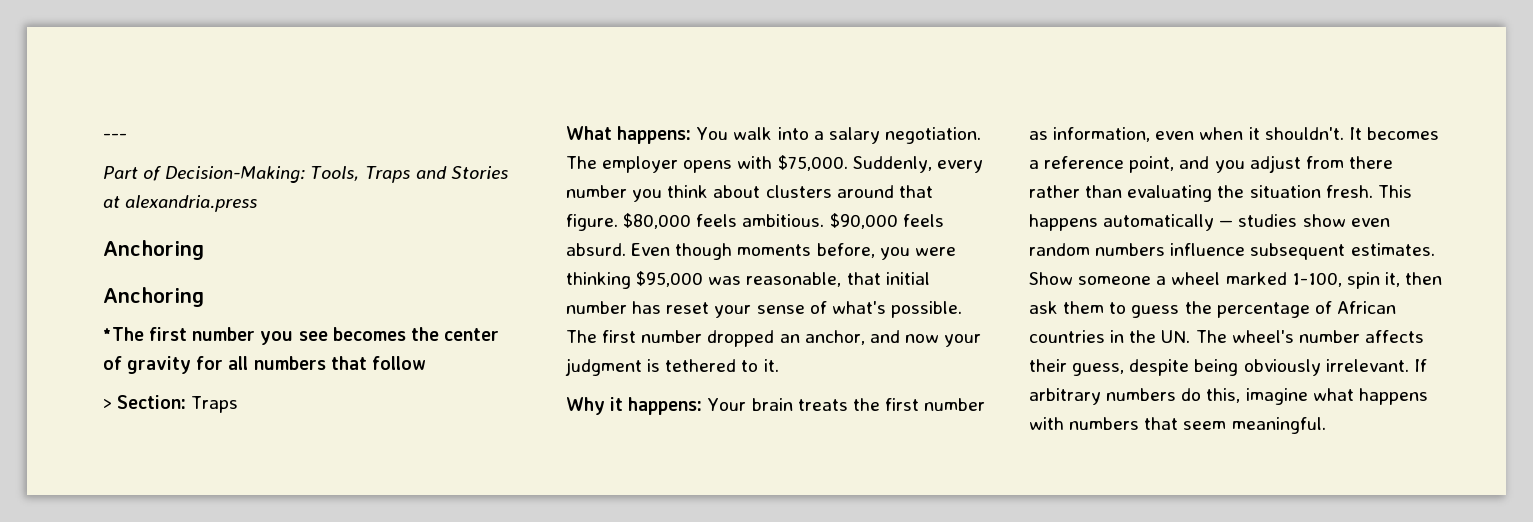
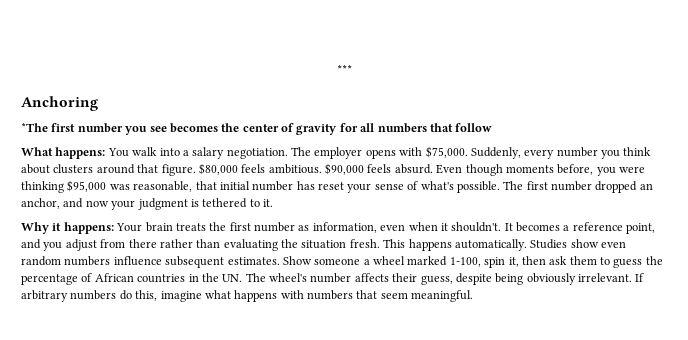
[103,133,127,140] [103,166,508,183] [103,195,258,212] [103,240,204,260] --- // Part of Decision-Making: Tools, Traps and Stories at alexandria.press // Anchoring -> [336,65,352,74] ***
[103,395,239,413] // > Section: Traps -> (493, 127) none
[1103,214,1298,231] automatically — studies -> [454,239,568,251] automatically. Studies

